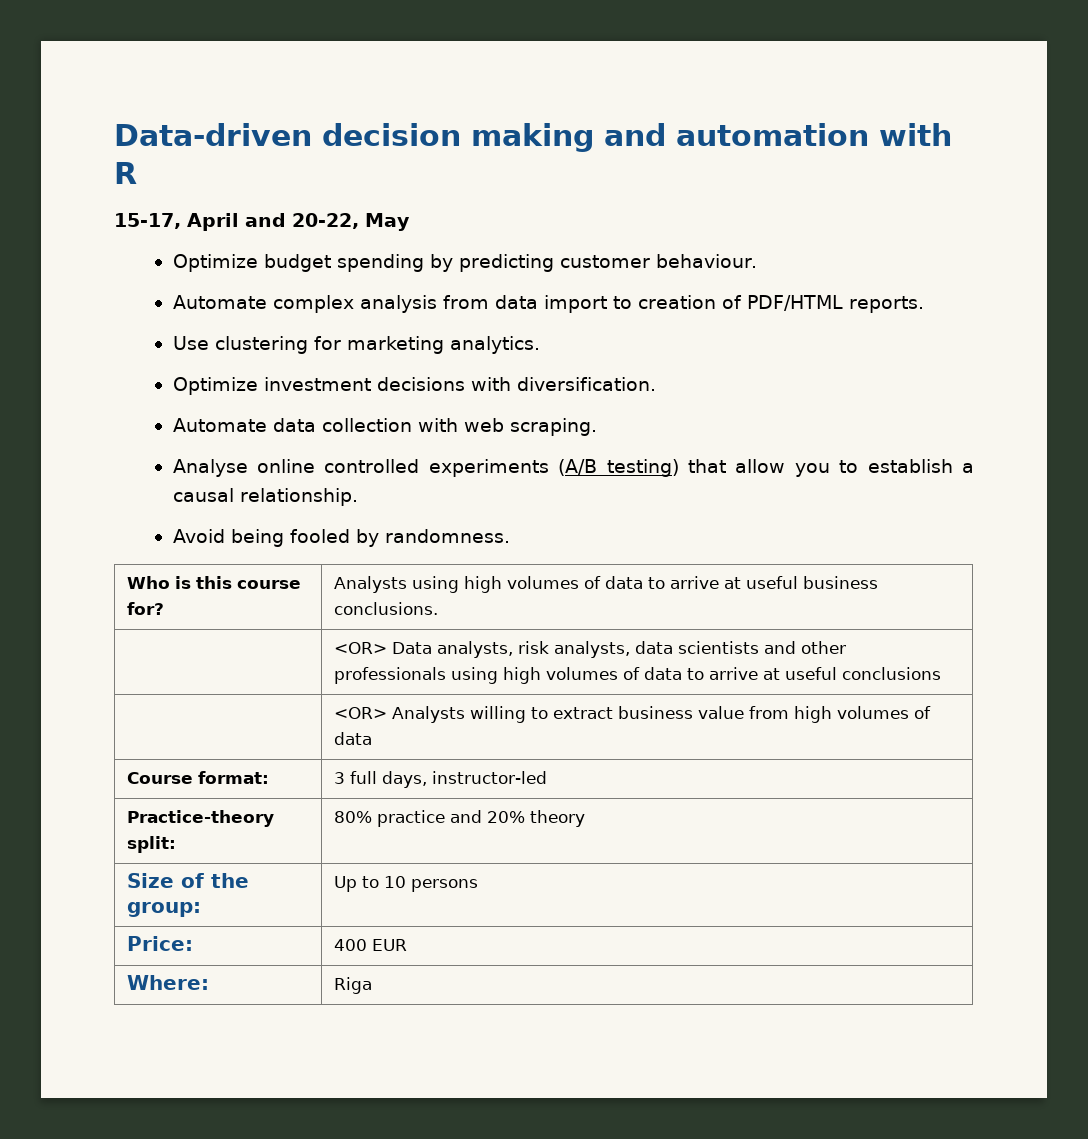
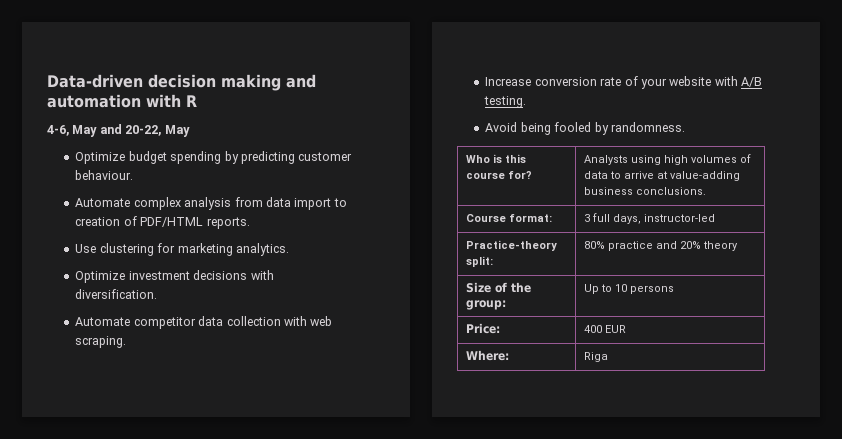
[114,213,239,231] 15-17, April -> [47,125,98,137] 4-6, May
(267, 425) none -> [133,317,196,329] competitor
[172,459,974,477] [172,488,358,506] Analyse online controlled experiments (A/B testing) that allow you to establish a causal relationship. -> [485,76,763,89] [484,96,527,108] Increase conversion rate of your website with A/B testing.
[745,576,798,589] useful -> [669,171,740,181] value-adding
[333,641,846,658] [333,667,941,684] [333,706,931,723] [333,732,372,745] // | <OR> Data analysts, risk analysts, data scientists and other professionals using high volumes of data to arrive at useful conclusions // | <OR> Analysts willing to extract business value from high volumes of data -> (706, 191) none

